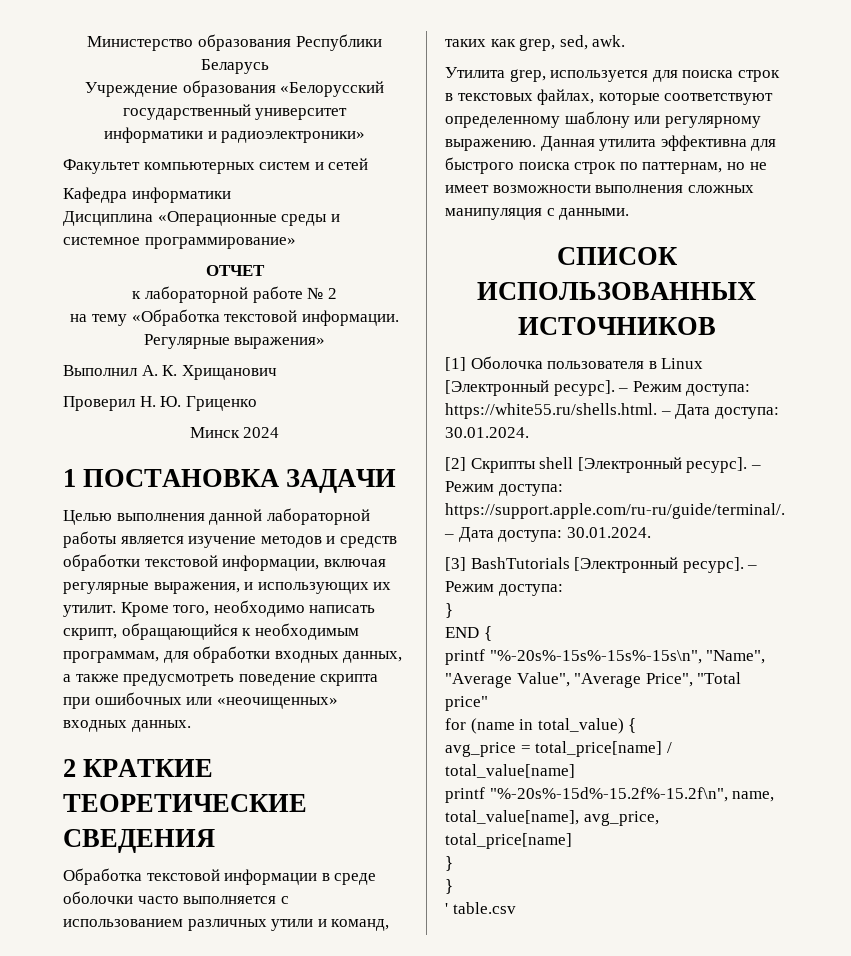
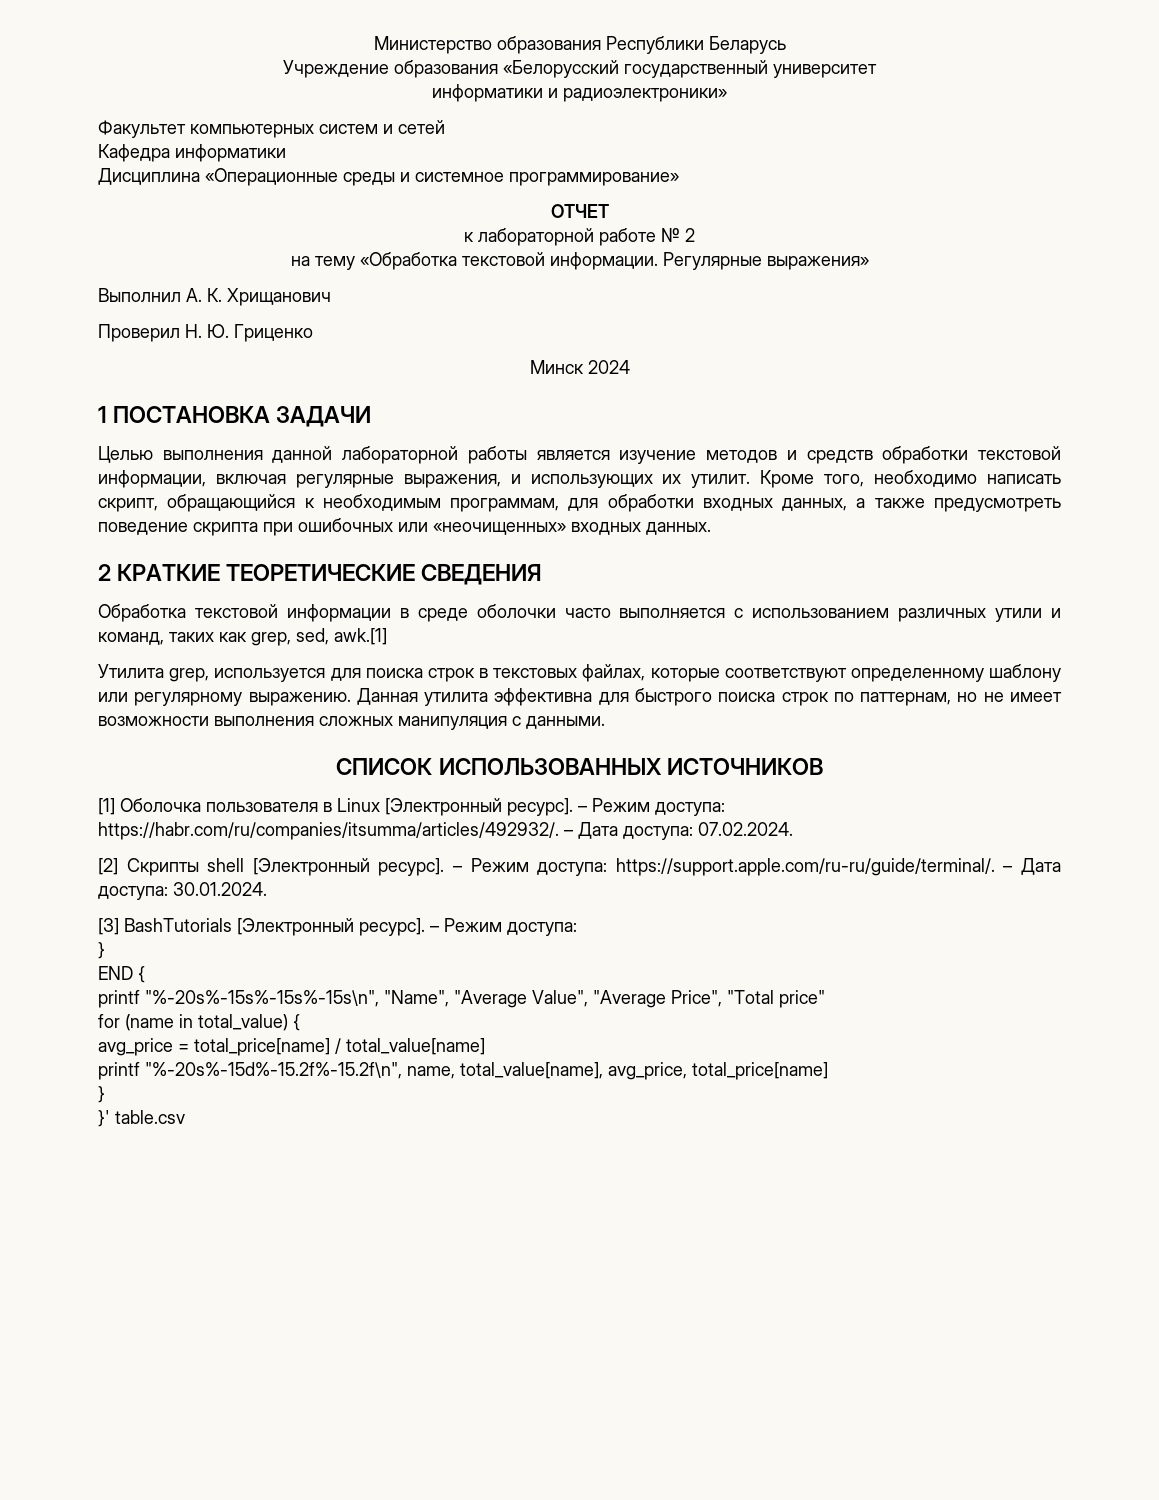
[592,35,626,47] awk. -> [334,628,387,645] awk.[1]
[445,403,779,419] [445,427,529,438] https://white55.ru/shells.html. – Дата доступа: 30.01.2024. -> [98,822,793,840] https://habr.com/ru/companies/itsumma/articles/492932/. – Дата доступа: 07.02.2024.
[445,879,453,894] [445,903,448,914] } // ' -> [98,1110,110,1127] }'

